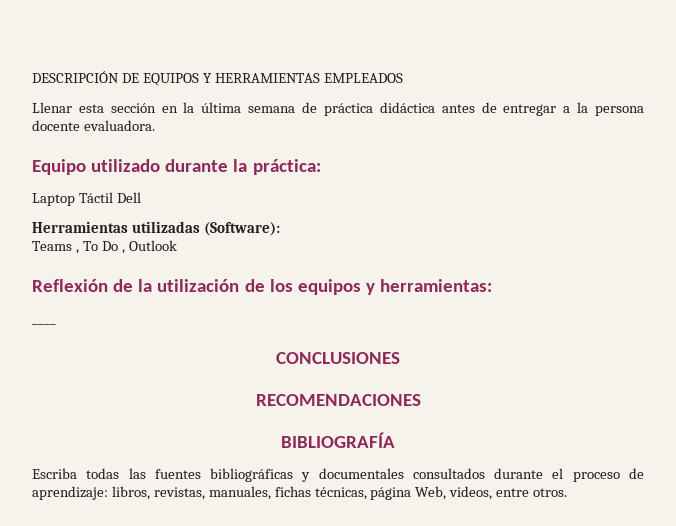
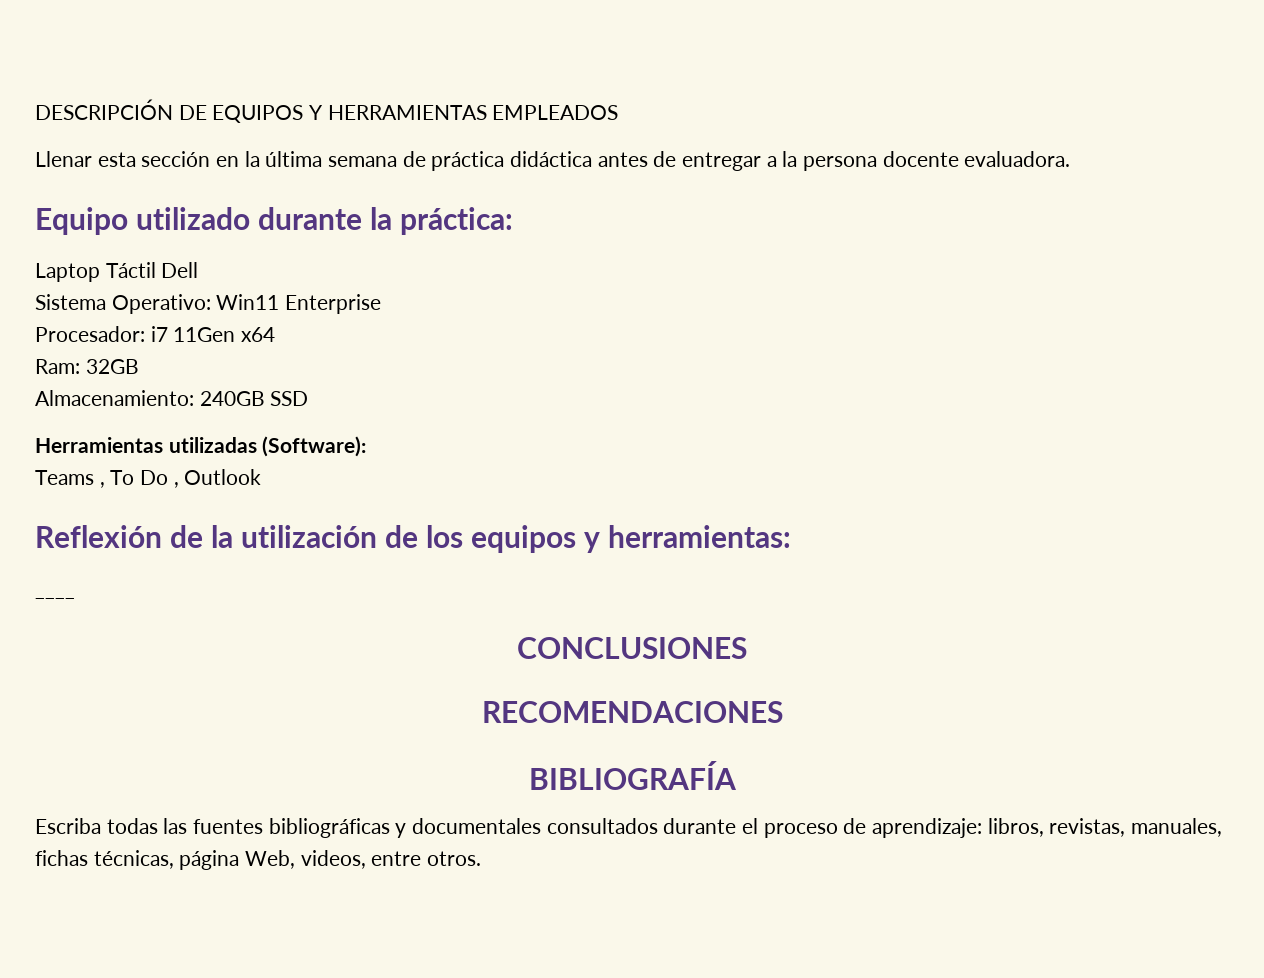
(141, 197) none -> [35,294,382,314] [35,326,276,342] [35,359,139,374] [35,390,309,406] // Sistema Operativo: Win11 Enterprise // Procesador: i7 11Gen x64 // Ram: 32GB // Almacenamiento: 240GB SSD

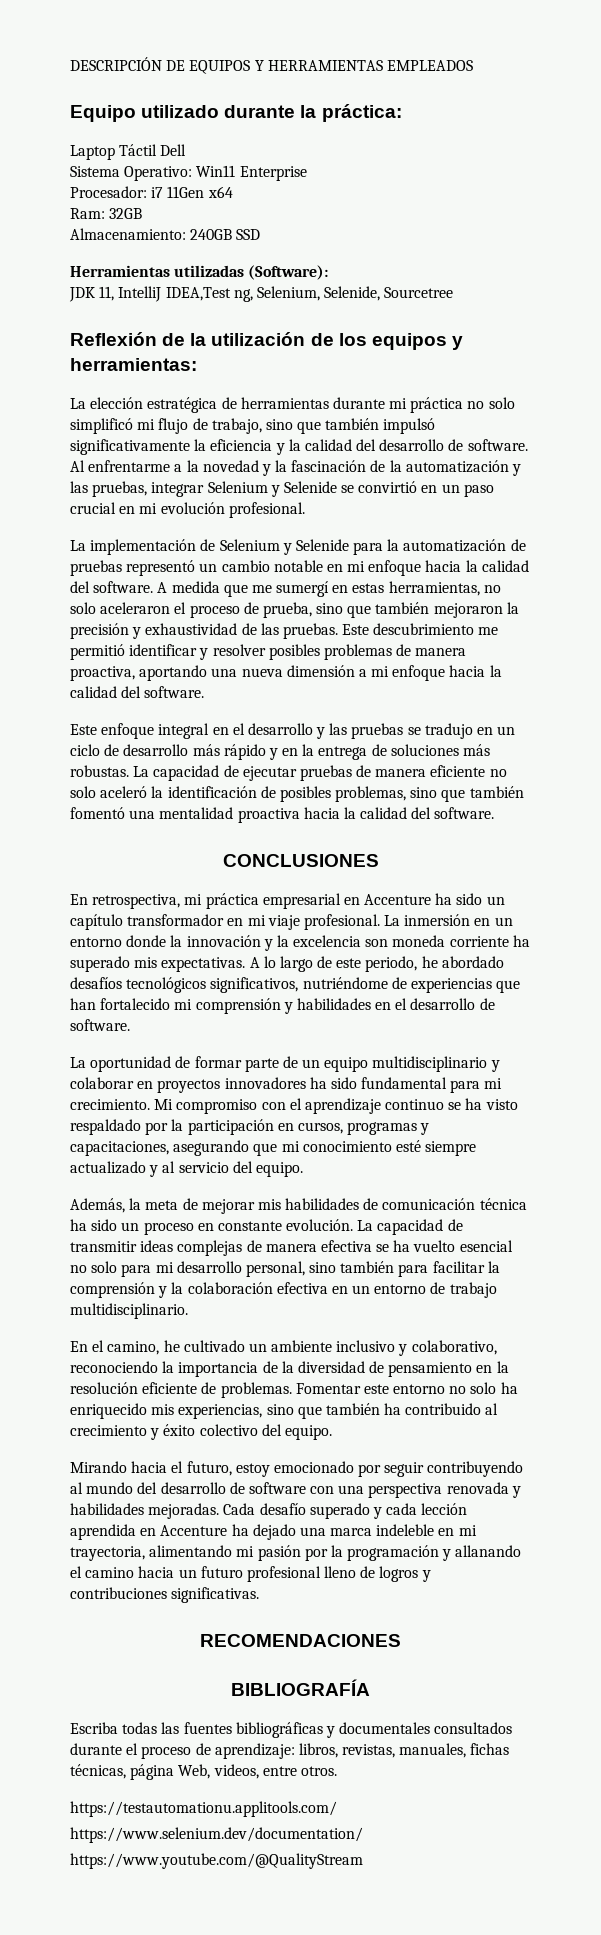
[35,151,1071,171] // Llenar esta sección en la última semana de práctica didáctica antes de entregar a la persona docente evaluadora. -> (473, 65) none
[35,469,262,488] Teams , To Do , Outlook -> [69,286,454,302] JDK 11, IntelliJ IDEA,Test ng, Selenium, Selenide, Sourcetree
[35,596,75,599] [517,637,747,659] ____ // CONCLUSIONES -> [70,397,515,413] [70,418,436,434] [70,439,528,455] [70,460,522,476] [70,481,494,497] [70,502,305,518] [70,539,526,555] [70,560,529,576] [70,581,501,597] [70,602,519,618] [70,623,499,639] [70,644,467,660] [70,665,502,681] [70,686,205,698] [70,723,516,739] [70,744,491,760] [70,765,507,781] [70,786,524,802] [70,807,495,823] [222,854,379,867] [70,893,505,909] [70,914,513,930] [70,935,530,951] [70,956,504,972] [70,977,521,993] [70,998,495,1014] [70,1019,130,1031] [70,1056,500,1072] [70,1077,503,1093] [70,1098,518,1114] [70,1119,430,1135] [70,1140,477,1156] [70,1161,303,1177] [70,1198,527,1214] [70,1219,463,1235] [70,1240,513,1256] [70,1261,500,1277] [70,1282,497,1298] [70,1303,188,1319] [70,1340,497,1356] [70,1361,509,1377] [70,1382,518,1398] [70,1403,499,1419] [70,1424,332,1440] [70,1461,524,1477] [70,1482,521,1498] [70,1503,468,1519] [70,1524,477,1540] [70,1545,522,1561] [70,1566,431,1582] [70,1587,260,1603] La elección estratégica de herramientas durante mi práctica no solo simplificó mi flujo de trabajo, sino que también impulsó significativamente la eficiencia y la calidad del desarrollo de software. Al enfrentarme a la novedad y la fascinación de la automatización y las pruebas, integrar Selenium y Selenide se convirtió en un paso crucial en mi evolución profesional. // La implementación de Selenium y Selenide para la automatización de pruebas representó un cambio notable en mi enfoque hacia la calidad del software. A medida que me sumergí en estas herramientas, no solo aceleraron el proceso de prueba, sino que también mejoraron la precisión y exhaustividad de las pruebas. Este descubrimiento me permitió identificar y resolver posibles problemas de manera proactiva, aportando una nueva dimensión a mi enfoque hacia la calidad del software. // Este enfoque integral en el desarrollo y las pruebas se tradujo en un ciclo de desarrollo más rápido y en la entrega de soluciones más robustas. La capacidad de ejecutar pruebas de manera eficiente no solo aceleró la identificación de posibles problemas, sino que también fomentó una mentalidad proactiva hacia la calidad del software. // CONCLUSIONES // En retrospectiva, mi práctica empresarial en Accenture ha sido un capítulo transformador en mi viaje profesional. La inmersión en un entorno donde la innovación y la excelencia son moneda corriente ha superado mis expectativas. A lo largo de este periodo, he abordado desafíos tecnológicos significativos, nutriéndome de experiencias que han fortalecido mi comprensión y habilidades en el desarrollo de software. // La oportunidad de formar parte de un equipo multidisciplinario y colaborar en proyectos innovadores ha sido fundamental para mi crecimiento. Mi compromiso con el aprendizaje continuo se ha visto respaldado por la participación en cursos, programas y capacitaciones, asegurando que mi conocimiento esté siempre actualizado y al servicio del equipo. // Además, la meta de mejorar mis habilidades de comunicación técnica ha sido un proceso en constante evolución. La capacidad de transmitir ideas complejas de manera efectiva se ha vuelto esencial no solo para mi desarrollo personal, sino también para facilitar la comprensión y la colaboración efectiva en un entorno de trabajo multidisciplinario. // En el camino, he cultivado un ambiente inclusivo y colaborativo, reconociendo la importancia de la diversidad de pensamiento en la resolución eficiente de problemas. Fomentar este entorno no solo ha enriquecido mis experiencias, sino que también ha contribuido al crecimiento y éxito colectivo del equipo. // Mirando hacia el futuro, estoy emocionado por seguir contribuyendo al mundo del desarrollo de software con una perspectiva renovada y habilidades mejoradas. Cada desafío superado y cada lección aprendida en Accenture ha dejado una marca indeleble en mi trayectoria, alimentando mi pasión por la programación y allanando el camino hacia un futuro profesional lleno de logros y contribuciones significativas.
(482, 858) none -> [70,1801,337,1817] [70,1827,363,1843] [70,1853,363,1869] // https://testautomationu.applitools.com/ // https://www.selenium.dev/documentation/ // https://www.youtube.com/@QualityStream

